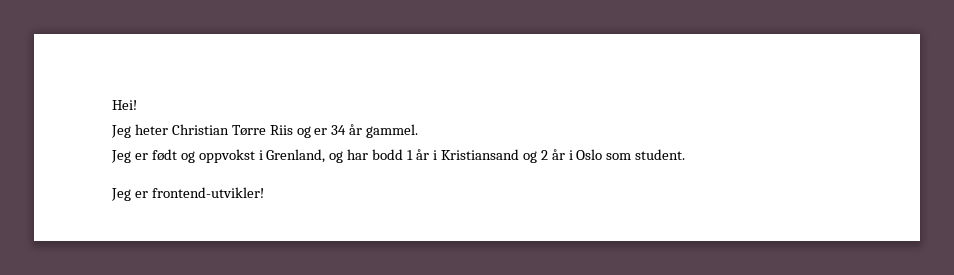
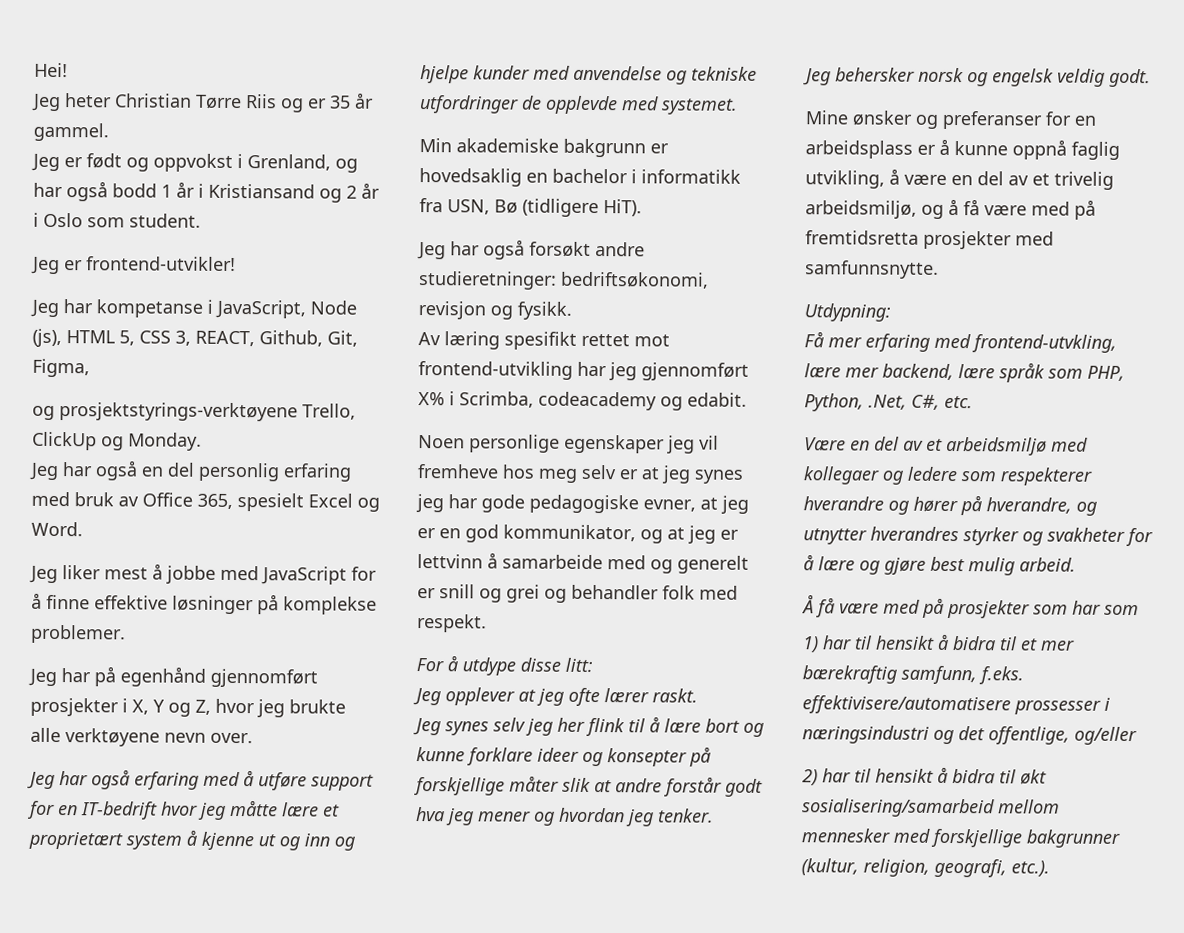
[331,125,347,135] 34 -> [329,95,351,109] 35
(369, 154) none -> [66,181,108,202] også
(264, 192) none -> [30,299,357,319] [32,328,358,348] [32,358,90,378] [32,402,356,422] [32,431,202,451] [29,460,352,482] [31,491,380,512] [31,521,83,537] [29,563,377,585] [31,592,377,615] [31,624,126,644] [28,666,318,688] [30,697,346,718] [30,727,253,747] [27,769,374,791] [27,799,340,820] [28,829,355,851] [420,65,757,85] [419,95,738,115] [419,138,669,158] [419,168,741,187] [419,198,642,218] [417,239,645,260] [418,271,709,290] [418,301,572,320] [418,331,670,350] [418,361,749,381] [418,391,747,411] [418,434,719,454] [417,464,743,484] [416,494,749,514] [417,524,739,544] [417,552,749,574] [417,584,738,603] [417,614,487,633] [416,655,593,676] [413,687,698,707] [413,716,764,737] [416,746,711,767] [413,775,763,797] [416,807,714,827] [803,67,1151,88] [805,110,1096,130] [805,138,1120,160] [805,168,1114,190] [805,198,1096,220] [805,230,1054,250] [805,260,939,279] [804,303,891,322] [804,331,1117,353] [804,362,1125,383] [804,393,973,412] [804,436,1088,456] [803,466,1093,486] [803,495,1097,516] [803,526,1153,547] [803,554,1076,576] [801,594,1139,619] [802,633,1075,653] [802,665,1024,685] [802,695,1110,715] [802,725,1137,746] [802,766,1047,786] [802,798,1060,818] [801,828,1120,848] [801,858,1050,878] // Jeg har kompetanse i JavaScript, Node (js), HTML 5, CSS 3, REACT, Github, Git, Figma, // og prosjektstyrings-verktøyene Trello, ClickUp og Monday. // Jeg har også en del personlig erfaring med bruk av Office 365, spesielt Excel og Word. // Jeg liker mest å jobbe med JavaScript for å finne effektive løsninger på komplekse problemer. // Jeg har på egenhånd gjennomført prosjekter i X, Y og Z, hvor jeg brukte alle verktøyene nevn over. // Jeg har også erfaring med å utføre support for en IT-bedrift hvor jeg måtte lære et proprietært system å kjenne ut og inn og hjelpe kunder med anvendelse og tekniske utfordringer de opplevde med systemet. // Min akademiske bakgrunn er hovedsaklig en bachelor i informatikk fra USN, Bø (tidligere HiT). // Jeg har også forsøkt andre studieretninger: bedriftsøkonomi, revisjon og fysikk. // Av læring spesifikt rettet mot frontend-utvikling har jeg gjennomført X% i Scrimba, codeacademy og edabit. // Noen personlige egenskaper jeg vil fremheve hos meg selv er at jeg synes jeg har gode pedagogiske evner, at jeg er en god kommunikator, og at jeg er lettvinn å samarbeide med og generelt er snill og grei og behandler folk med respekt. // For å utdype disse litt: // Jeg opplever at jeg ofte lærer raskt. // Jeg synes selv jeg her flink til å lære bort og kunne forklare ideer og konsepter på forskjellige måter slik at andre forstår godt hva jeg mener og hvordan jeg tenker. // Jeg behersker norsk og engelsk veldig godt. // Mine ønsker og preferanser for en arbeidsplass er å kunne oppnå faglig utvikling, å være en del av et trivelig arbeidsmiljø, og å få være med på fremtidsretta prosjekter med samfunnsnytte. // Utdypning: // Få mer erfaring med frontend-utvkling, lære mer backend, lære språk som PHP, Python, .Net, C#, etc. // Være en del av et arbeidsmiljø med kollegaer og ledere som respekterer hverandre og hører på hverandre, og utnytter hverandres styrker og svakheter for å lære og gjøre best mulig arbeid. // Å få være med på prosjekter som har som // 1) har til hensikt å bidra til et mer bærekraftig samfunn, f.eks. effektivisere/automatisere prossesser i næringsindustri og det offentlige, og/eller // 2) har til hensikt å bidra til økt sosialisering/samarbeid mellom mennesker med forskjellige bakgrunner (kultur, religion, geografi, etc.).

